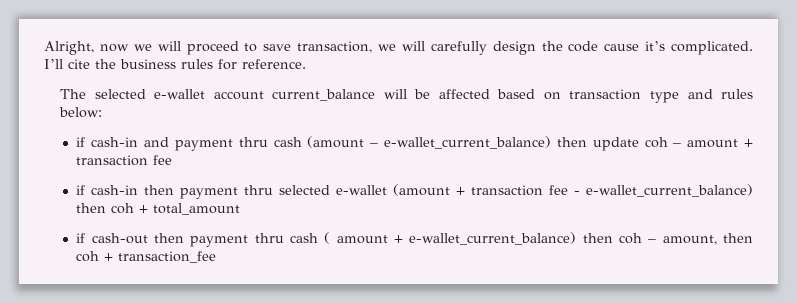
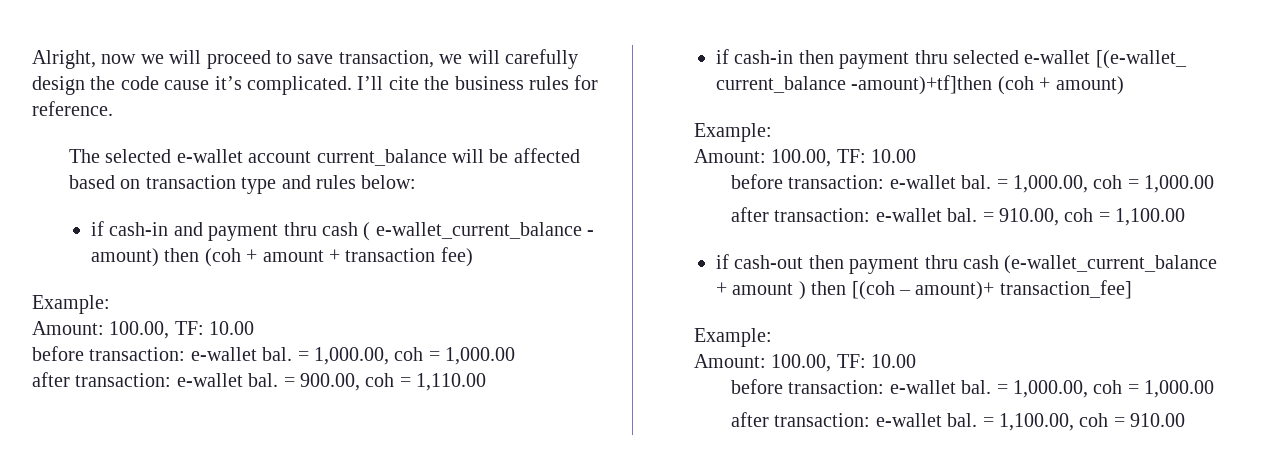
[307,136,754,151] [76,155,173,166] (amount – e-wallet_current_balance) then update coh – amount + transaction fee -> [363,222,595,241] [91,247,473,267] [32,295,110,314] [32,321,255,339] [32,346,516,365] [32,372,487,391] ( e-wallet_current_balance - amount) then (coh + amount + transaction fee) // Example: // Amount: 100.00, TF: 10.00 // before transaction: e-wallet bal. = 1,000.00, coh = 1,000.00 // after transaction: e-wallet bal. = 900.00, coh = 1,110.00
[393,184,753,197] [76,203,241,215] (amount + transaction fee - e-wallet_current_balance) then coh + total_amount -> [1095,50,1187,69] [716,75,1124,95] [694,123,773,142] [694,149,917,167] [731,174,1215,193] [731,207,1186,226] [(e-wallet_ current_balance -amount)+tf]then (coh + amount) // Example: // Amount: 100.00, TF: 10.00 // before transaction: e-wallet bal. = 1,000.00, coh = 1,000.00 // after transaction: e-wallet bal. = 910.00, coh = 1,100.00
[324,232,754,245] [76,251,217,263] ( amount + e-wallet_current_balance) then coh – amount, then coh + transaction_fee -> [1004,255,1218,274] [716,280,1132,300] [694,328,773,347] [694,354,917,372] [731,379,1215,398] [731,412,1186,431] (e-wallet_current_balance + amount ) then [(coh – amount)+ transaction_fee] // Example: // Amount: 100.00, TF: 10.00 // before transaction: e-wallet bal. = 1,000.00, coh = 1,000.00 // after transaction: e-wallet bal. = 1,100.00, coh = 910.00

